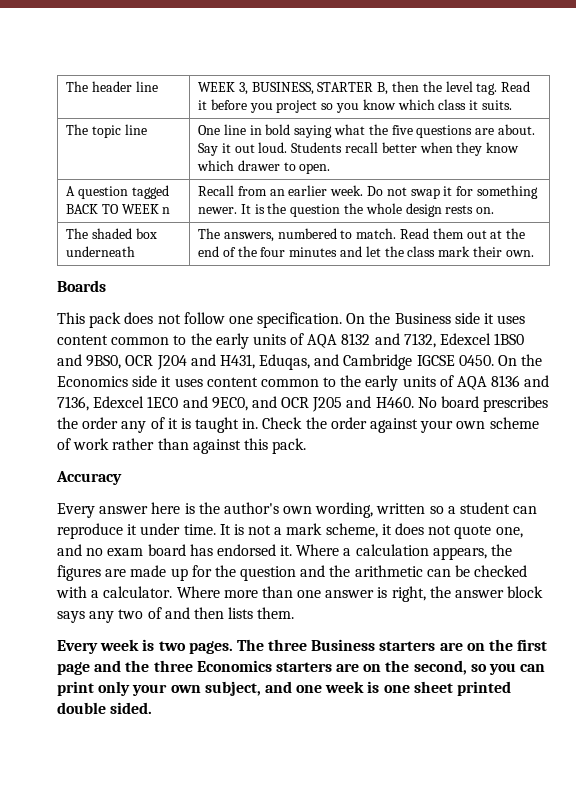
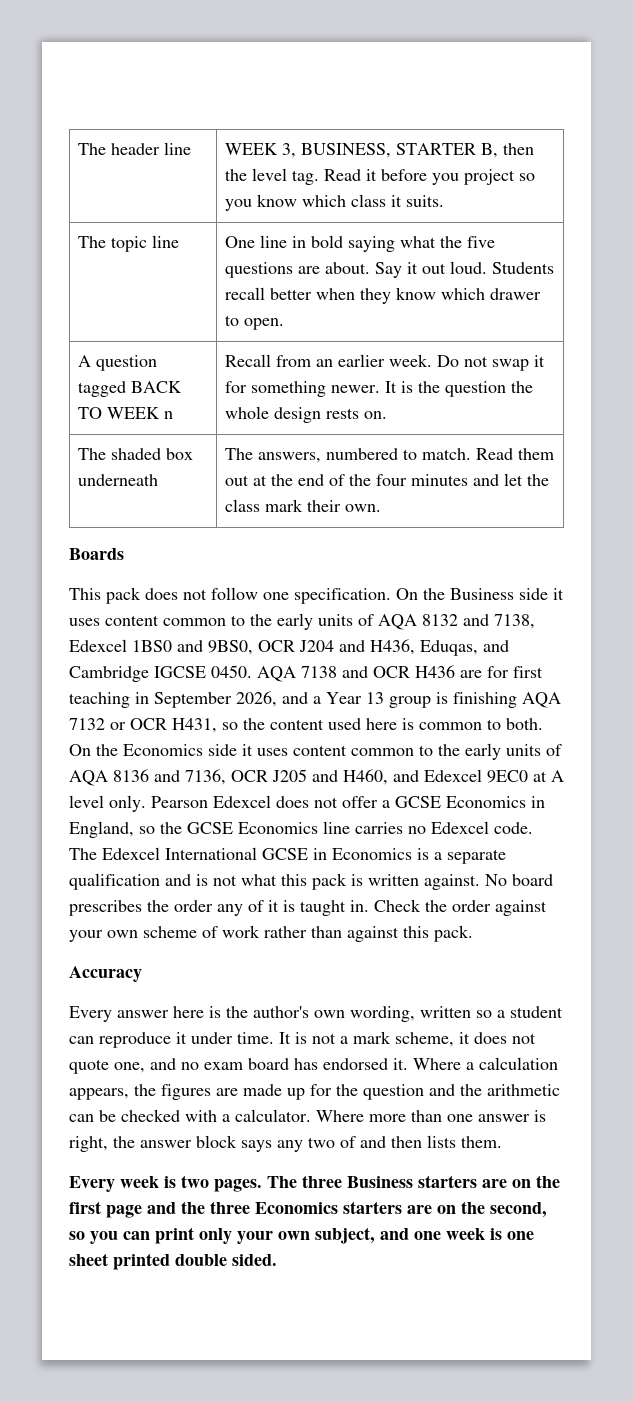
[403,333,436,348] 7132, -> [494,614,535,629] 7138,
[219,354,255,369] H431, -> [370,639,415,655] H436,
(494, 360) none -> [257,665,543,682] [69,691,561,708] [69,718,543,733] AQA 7138 and OCR H436 are for first teaching in September 2026, and a Year 13 group is finishing AQA 7132 or OCR H431, so the content used here is common to both.
[93,396,414,412] Edexcel 1EC0 and 9EC0, and OCR J205 and H460. -> [231,769,564,785] [69,795,545,812] [69,821,533,838] [69,847,506,864] [69,873,480,890] OCR J205 and H460, and Edexcel 9EC0 at A level only. Pearson Edexcel does not offer a GCSE Economics in England, so the GCSE Economics line carries no Edexcel code. The Edexcel International GCSE in Economics is a separate qualification and is not what this pack is written against.

